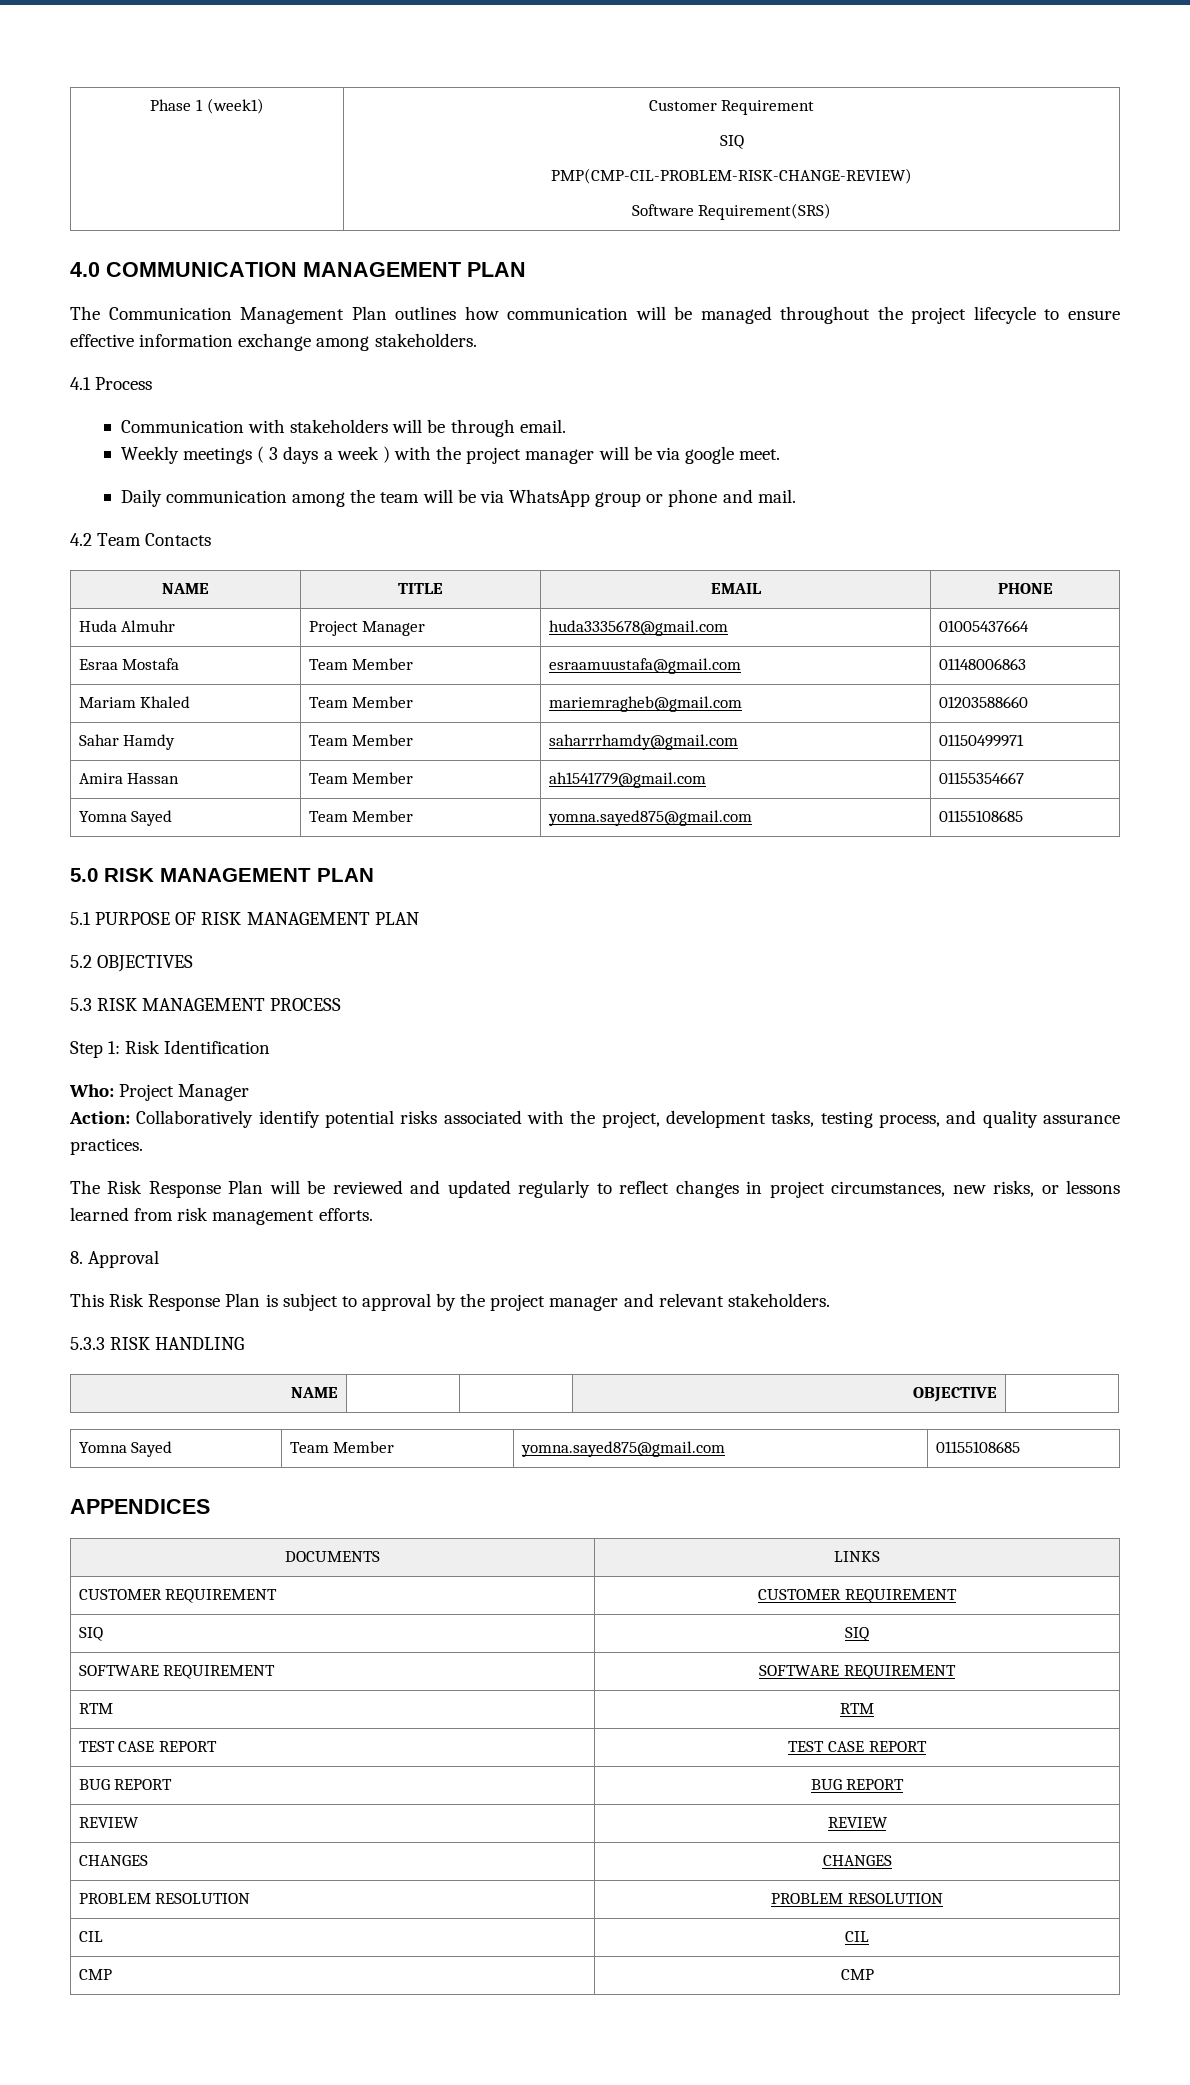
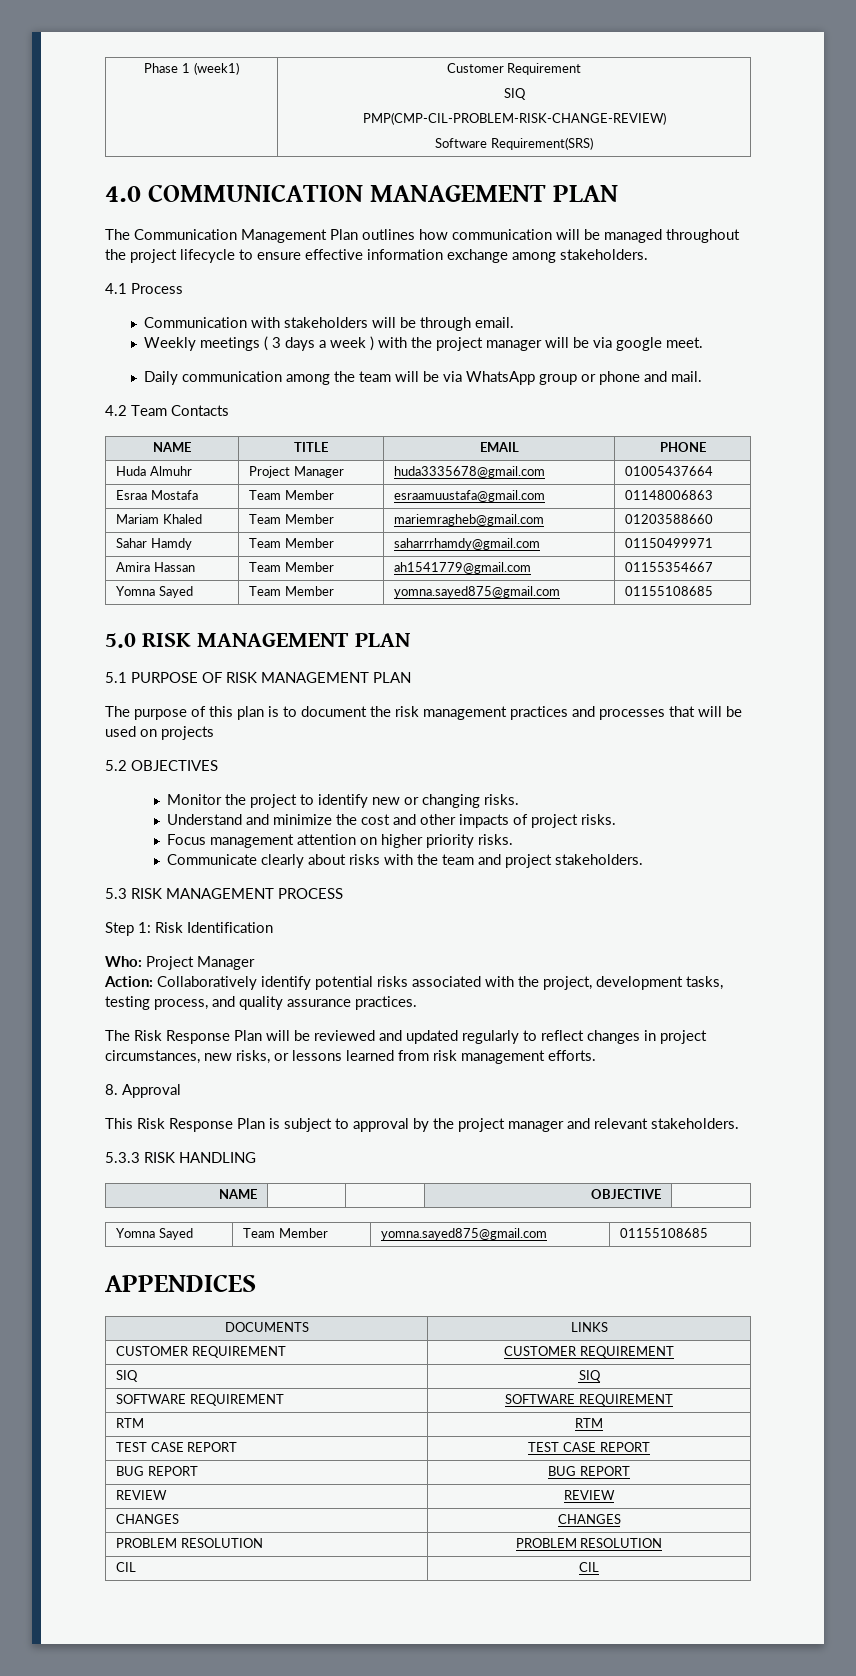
[70,955,194,972] 5.2 OBJECTIVES -> [105,706,742,720] [105,726,214,740] [105,760,218,771] [166,794,519,808] [166,814,616,828] [166,834,513,848] [166,854,643,868] The purpose of this plan is to document the risk management practices and processes that will be used on projects // 5.2 OBJECTIVES // Monitor the project to identify new or changing risks. // Understand and minimize the cost and other impacts of project risks. // Focus management attention on higher priority risks. // Communicate clearly about risks with the team and project stakeholders.
[78,1969,112,1980] [840,1969,874,1980] // CMP | CMP -> (599, 1567) none

